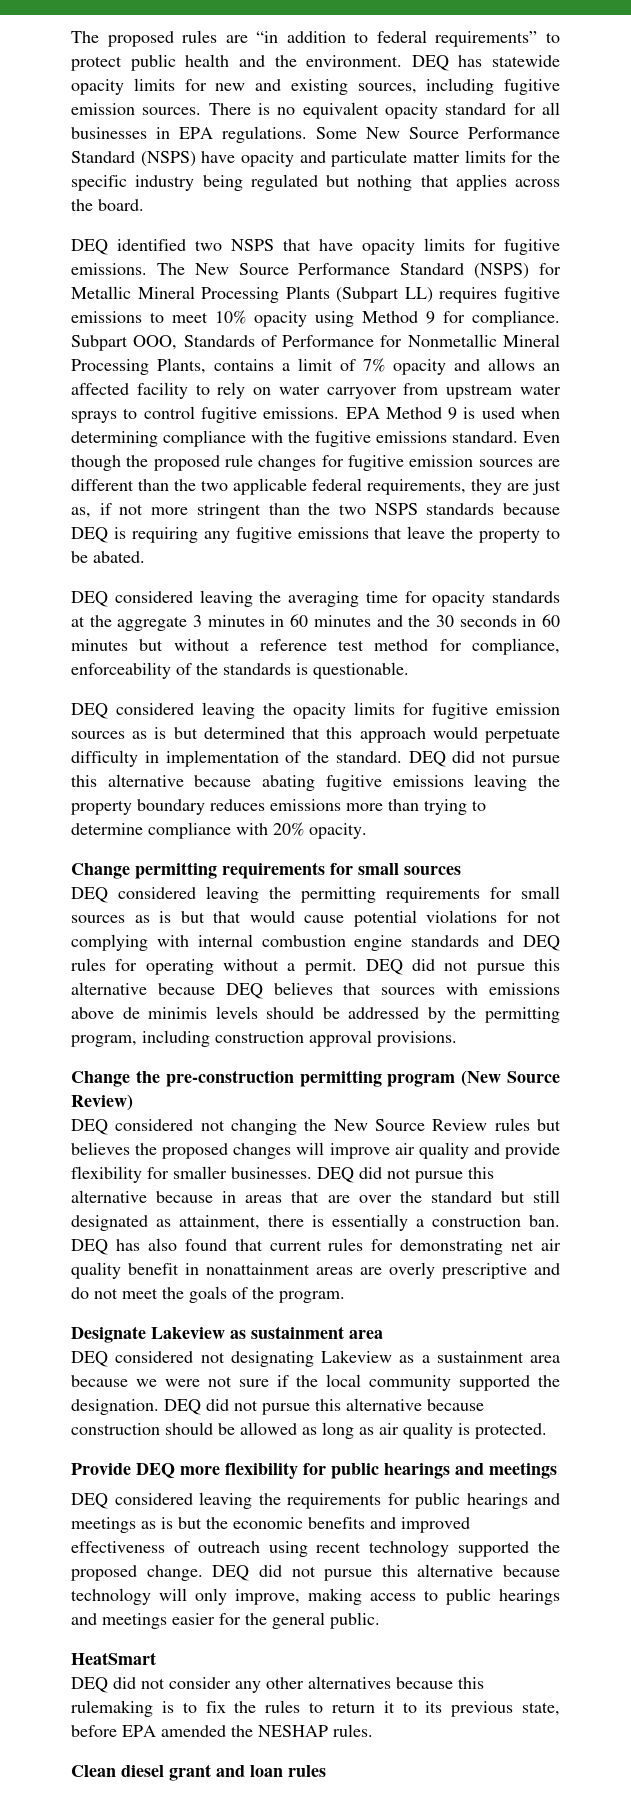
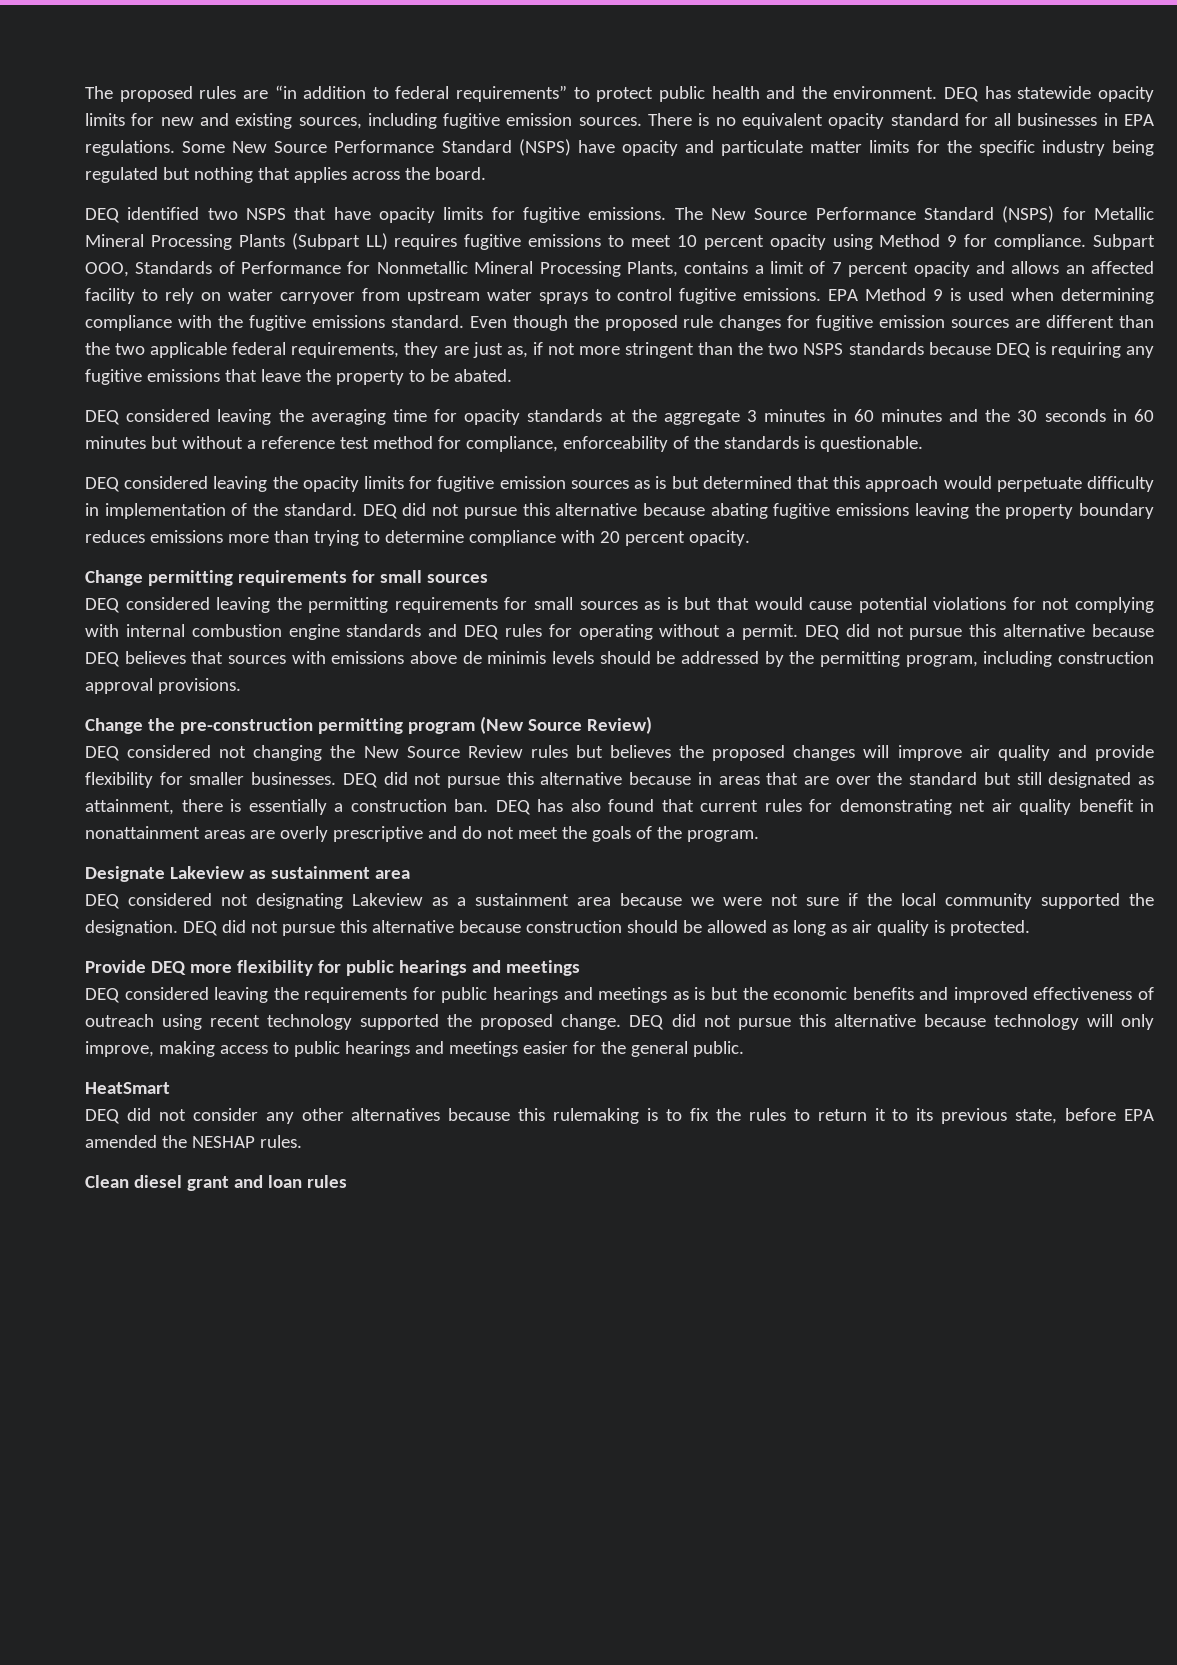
[215,310,246,324] 10% -> [676,235,764,250] 10 percent
[363,358,385,372] 7% -> [831,262,909,277] 7 percent
[273,822,304,836] 20% -> [599,531,685,546] 20 percent

